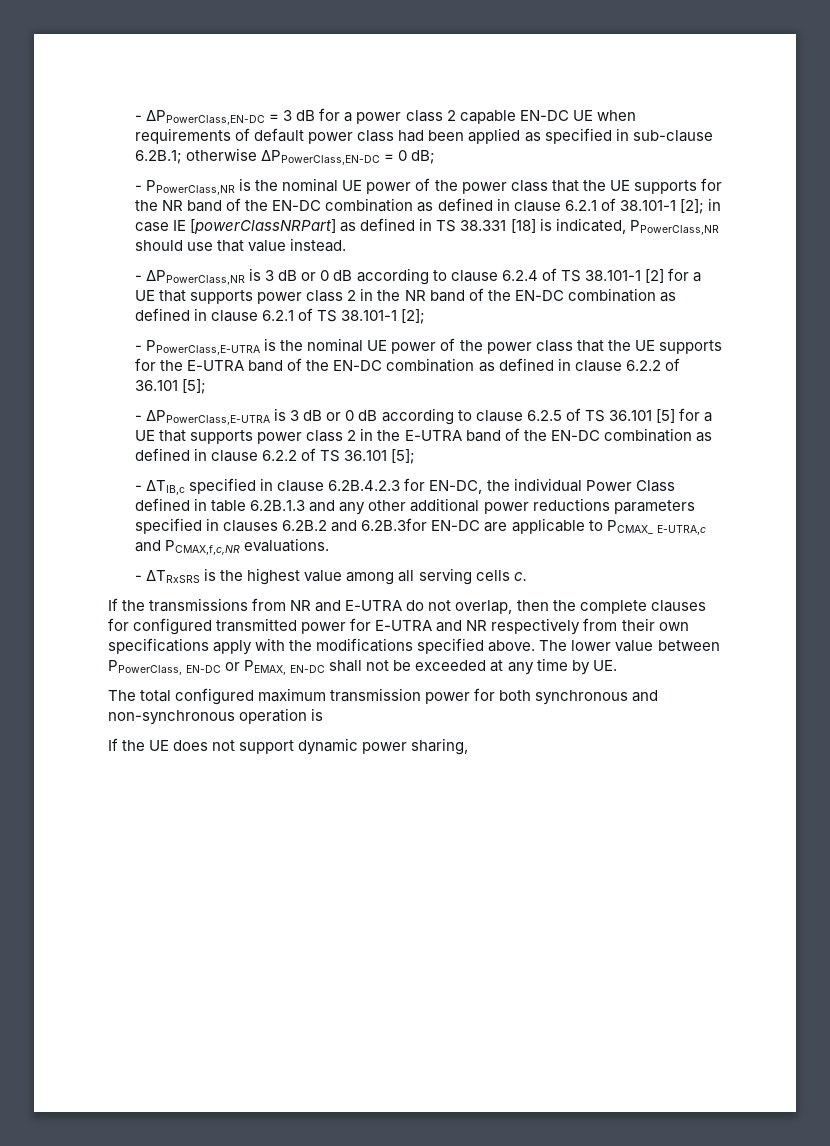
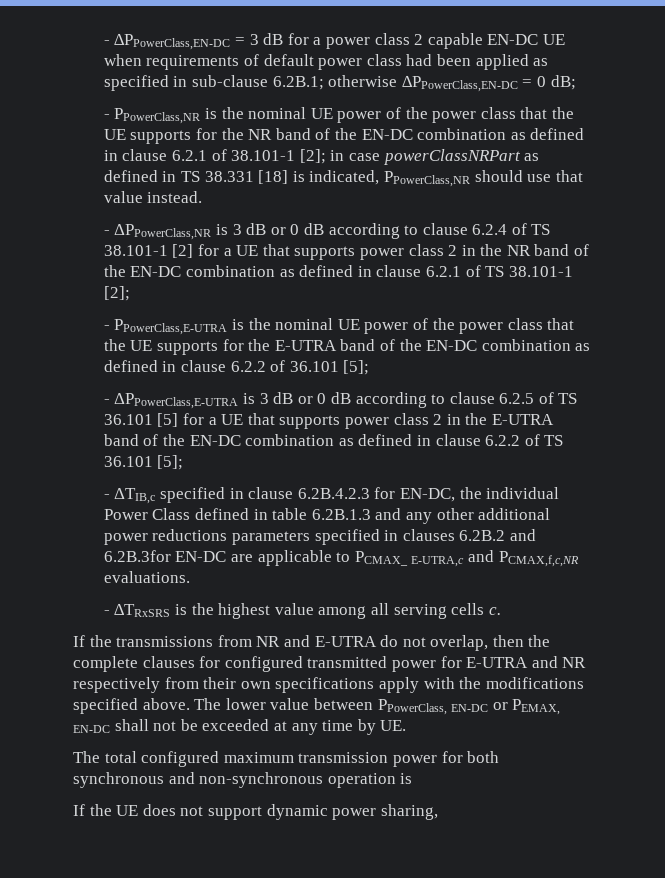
[173,219,337,234] IE [powerClassNRPart] -> [383,149,521,165] powerClassNRPart

